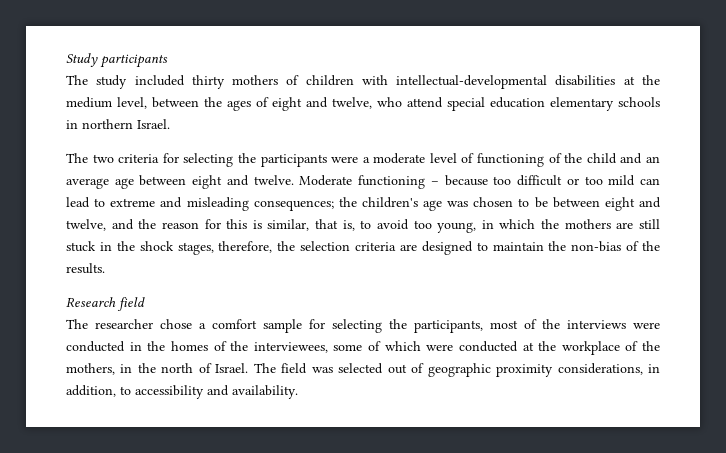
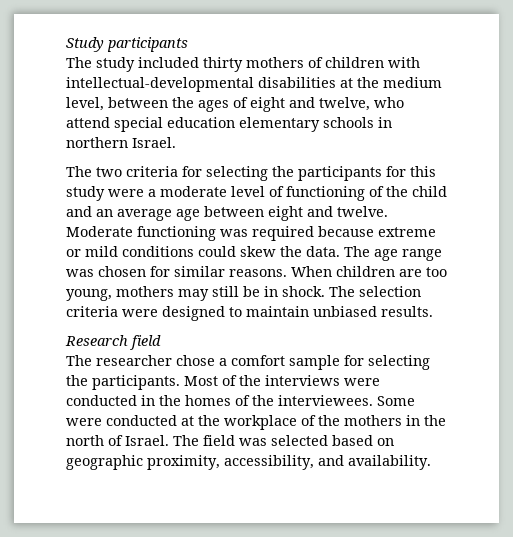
(327, 160) none -> [386,166,436,177] [66,186,105,201] for this study
[430,175,661,186] [66,197,661,211] [66,219,661,233] [66,241,296,255] – because too difficult or too mild can lead to extreme and misleading consequences; the children's age was chosen to be between eight and twelve, and the reason for this is similar, that is, to avoid too young, in which the mothers are still stuck in the shock stages, therefore, the -> [220,226,436,241] [66,246,442,261] [66,266,447,277] [66,286,355,301] was required because extreme or mild conditions could skew the data. The age range was chosen for similar reasons. When children are too young, mothers may still be in shock. The
[399,244,417,251] are -> [122,309,158,317] were
[548,241,660,252] the non-bias of the -> [313,306,377,317] unbiased
[414,320,518,333] participants, most -> [92,375,218,390] participants. Most
[253,341,421,353] interviewees, some of which -> [278,395,415,406] interviewees. Some
[66,363,115,375] mothers, -> [344,415,402,426] mothers
[387,363,660,377] [66,385,204,399] out of geographic proximity considerations, in addition, to accessibility -> [332,435,394,446] [66,455,314,470] based on geographic proximity, accessibility,

